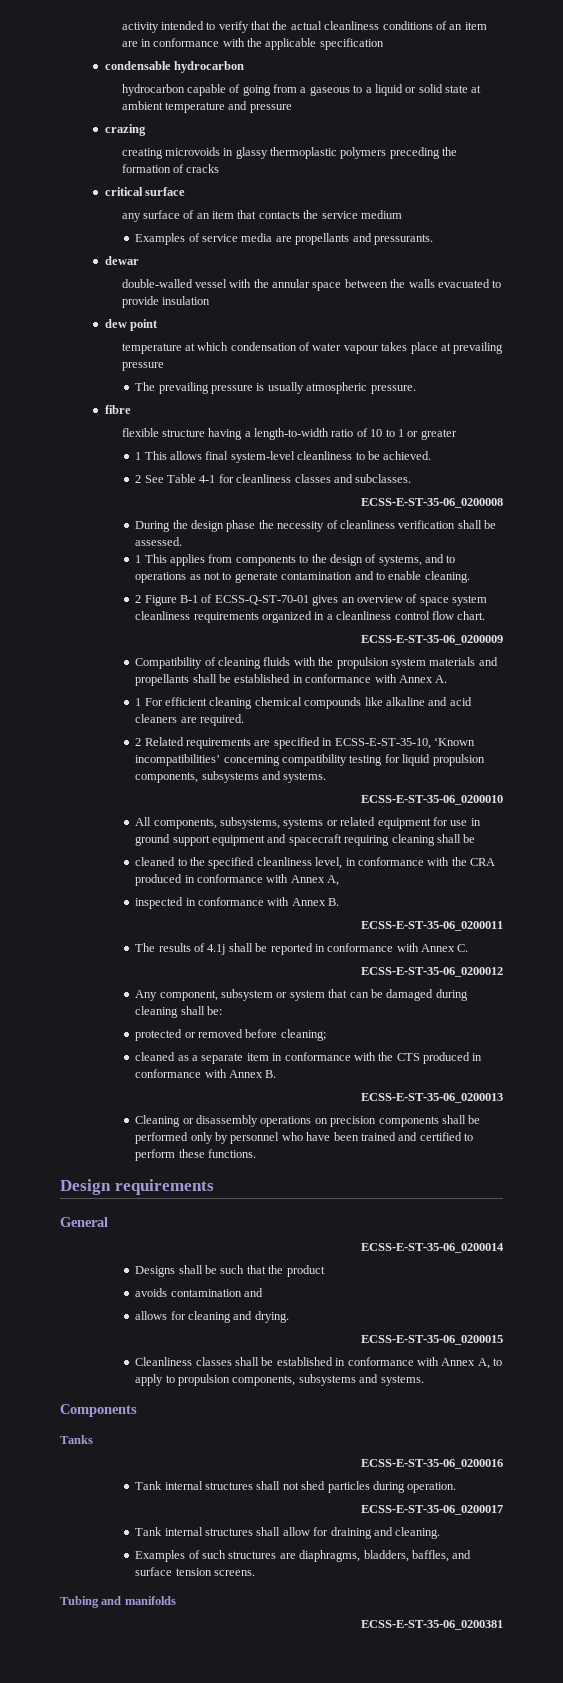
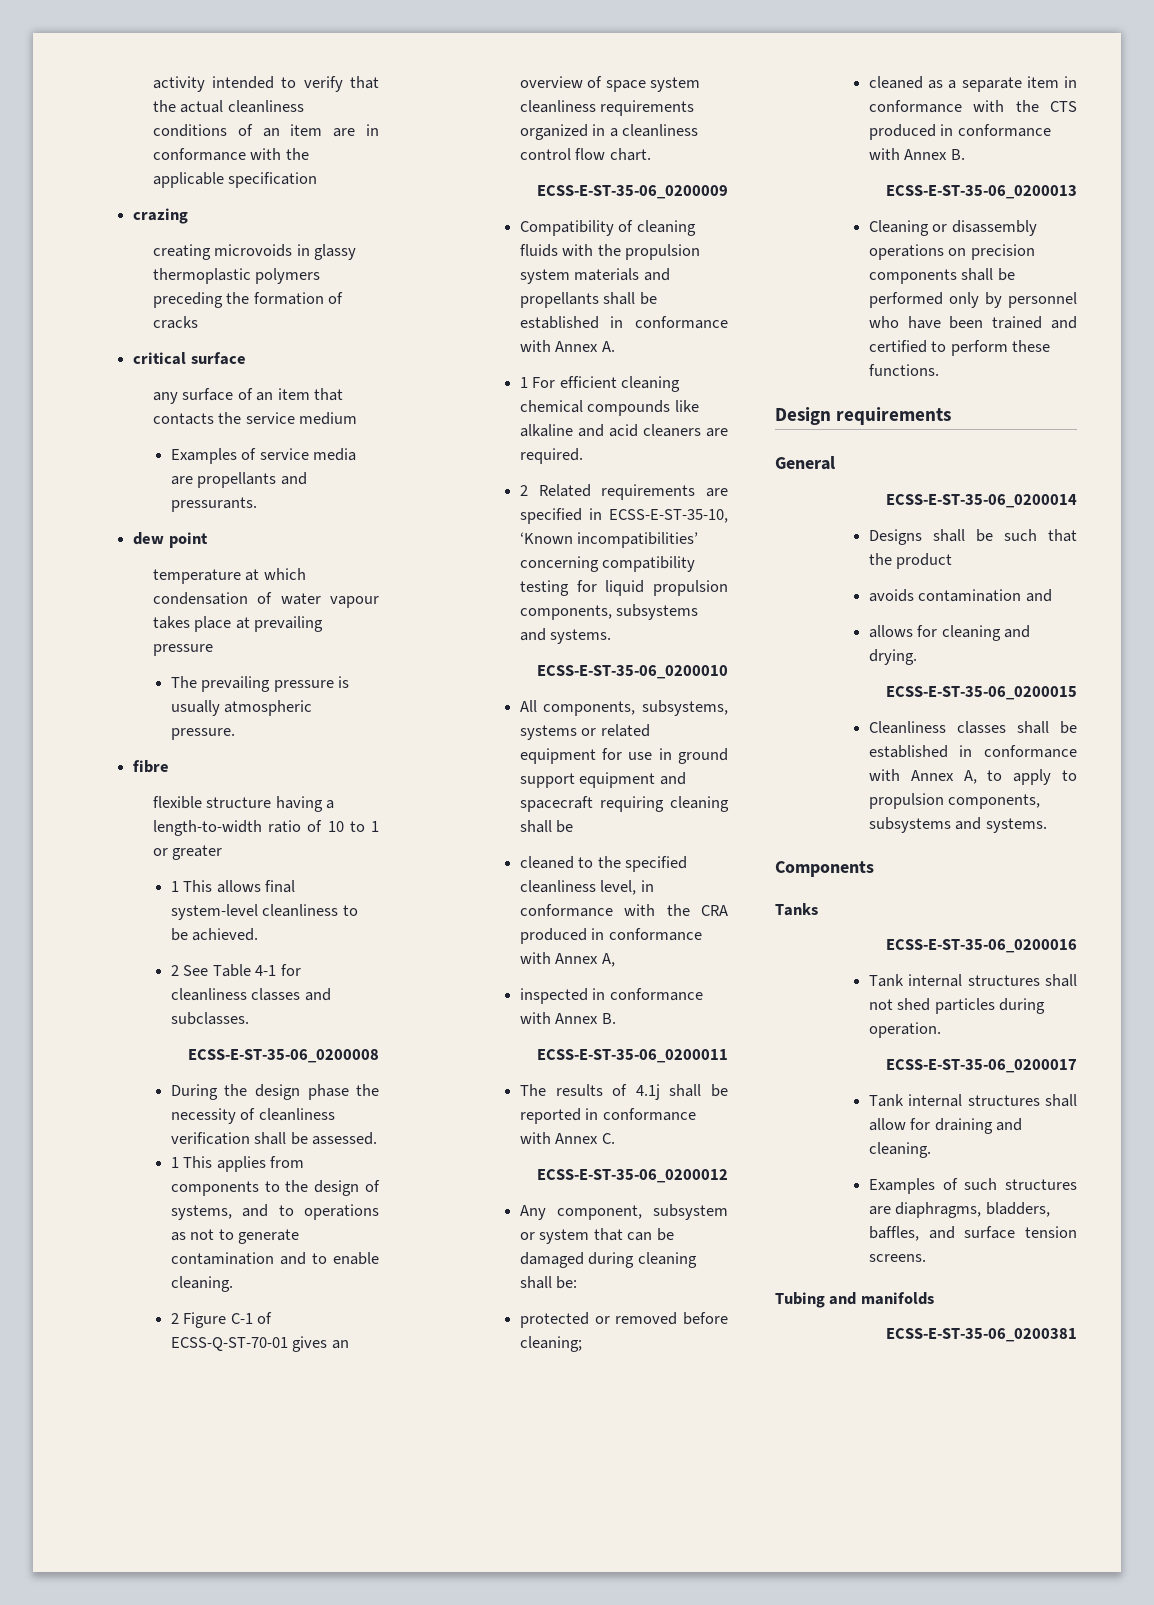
[104,61,244,73] [121,84,482,96] [121,101,292,113] // condensable hydrocarbon // hydrocarbon capable of going from a gaseous to a liquid or solid state at ambient temperature and pressure -> (318, 180) none
[104,256,139,265] [121,279,502,291] [121,296,210,308] // dewar // double-walled vessel with the annular space between the walls evacuated to provide insulation -> (257, 504) none
[180,595,199,603] B-1 -> [230,1313,253,1324] C-1

